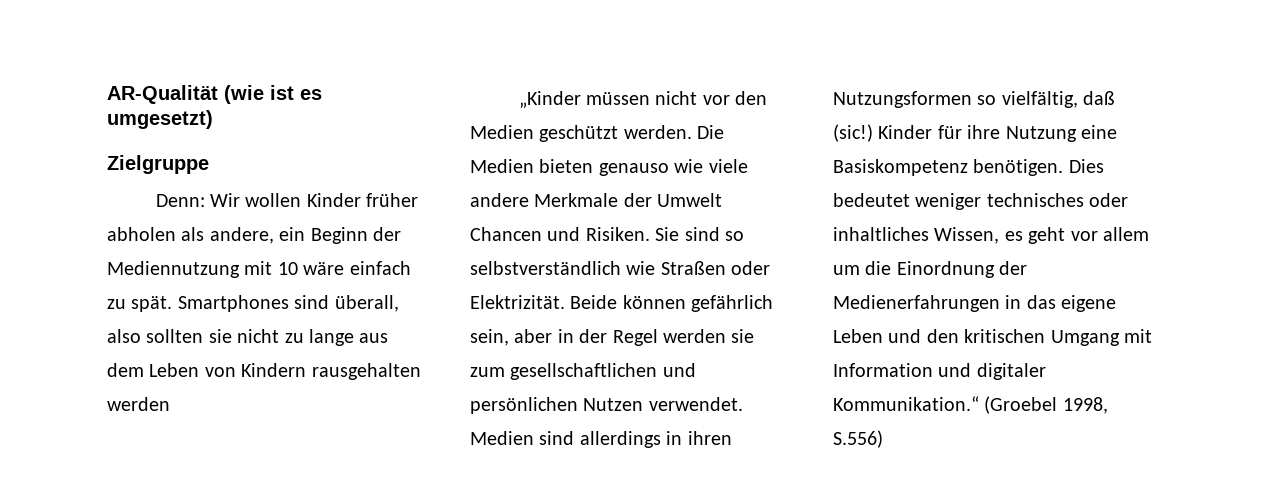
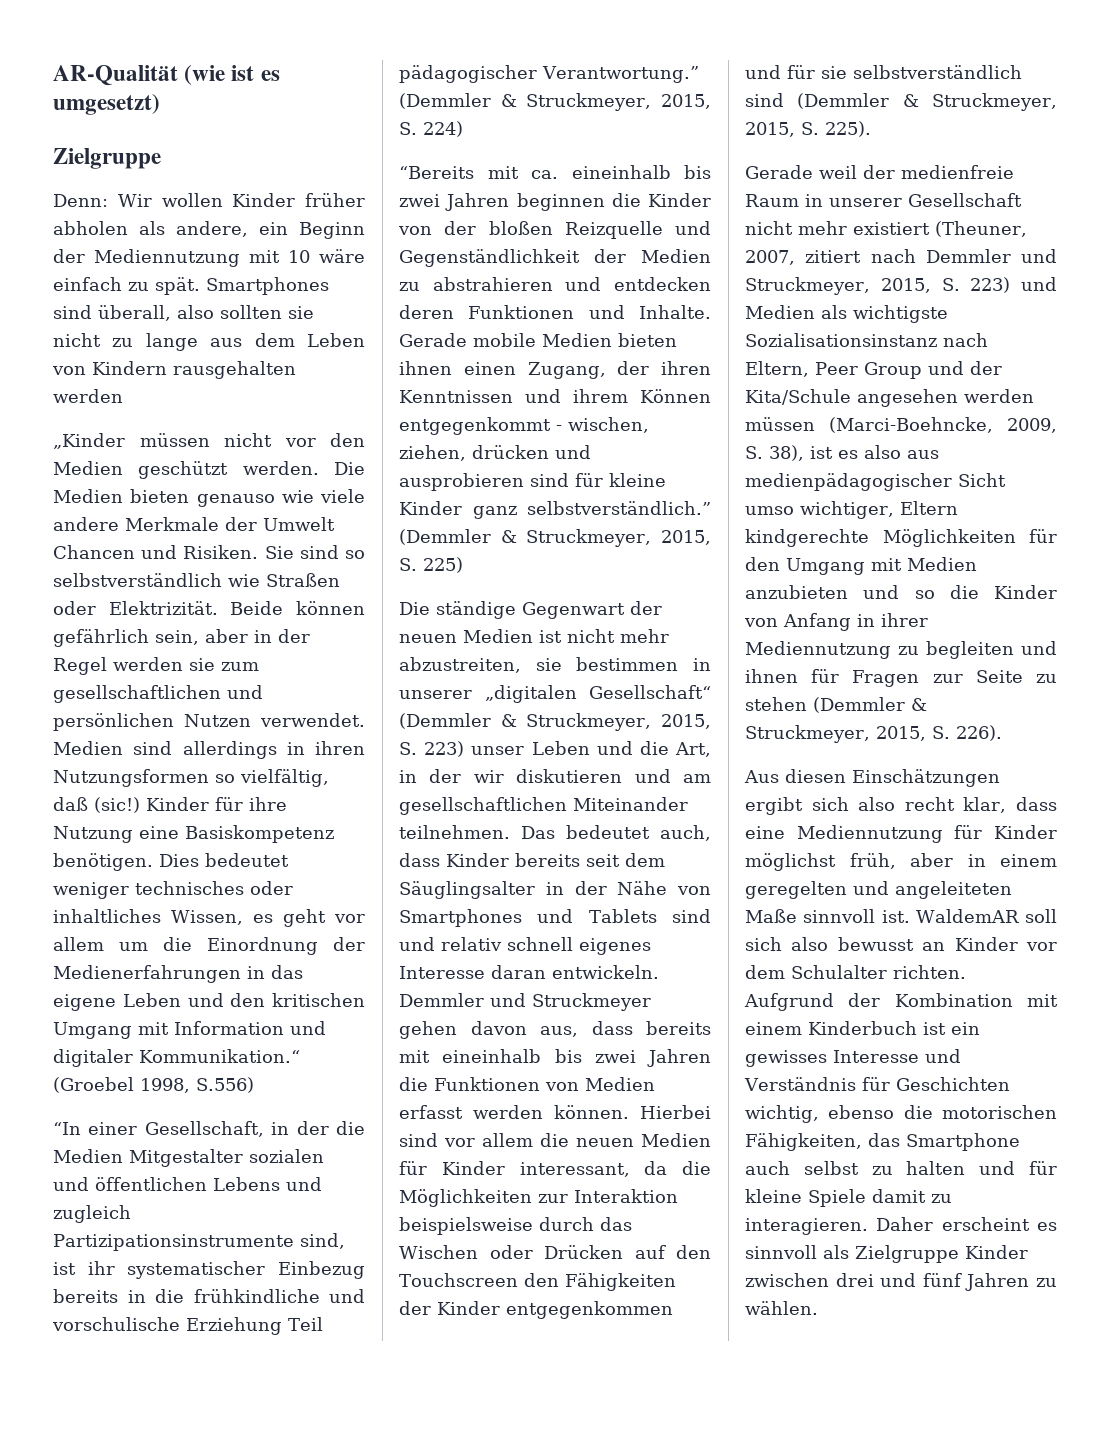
(883, 439) none -> [53,1121,365,1137] [53,1149,324,1167] [53,1177,322,1191] [53,1205,131,1223] [53,1233,345,1251] [53,1261,365,1279] [53,1289,365,1303] [52,1317,323,1335] [399,65,699,83] [399,93,711,111] [399,121,463,137] [399,165,711,179] [399,193,711,211] [398,221,711,239] [399,249,711,267] [399,277,711,291] [399,305,711,319] [399,333,677,347] [399,361,711,379] [399,389,711,403] [399,417,649,435] [399,445,591,461] [399,473,666,491] [399,501,711,519] [399,529,711,547] [399,557,463,573] [399,601,662,619] [399,629,669,643] [399,657,711,673] [399,685,711,703] [399,713,711,731] [399,741,711,757] [399,769,711,783] [399,797,688,815] [399,825,711,841] [399,853,665,867] [399,881,711,899] [399,909,711,927] [399,937,651,955] [399,965,659,979] [399,993,651,1011] [399,1021,711,1039] [399,1049,711,1067] [399,1077,655,1091] [399,1105,711,1119] [399,1133,711,1147] [399,1161,711,1177] [399,1189,678,1207] [399,1217,632,1235] [399,1245,711,1259] [399,1273,676,1291] [399,1301,673,1319] [745,65,1022,79] [745,93,1058,111] [745,121,871,137] [745,165,1014,179] [745,193,1022,207] [745,221,1027,237] [745,249,1057,265] [745,277,1057,295] [745,305,948,323] [745,333,988,347] [745,361,1002,379] [745,389,1034,407] [745,417,1057,433] [745,445,939,461] [745,473,1006,491] [745,501,958,519] [745,529,1057,547] [745,557,977,575] [745,585,1057,599] [744,613,928,631] [745,641,1057,659] [745,669,1057,687] [745,697,927,713] [745,725,1002,743] [744,769,1000,787] [745,797,1057,815] [745,825,1057,843] [745,853,1057,871] [745,881,1012,899] [745,909,1057,923] [745,937,1057,951] [745,965,966,979] [744,993,1058,1011] [745,1021,980,1035] [745,1049,961,1067] [744,1077,1010,1091] [745,1105,1057,1123] [745,1133,1020,1151] [745,1161,1057,1175] [745,1189,952,1207] [745,1217,1057,1235] [745,1245,1028,1263] [745,1273,1057,1291] [745,1301,818,1315] // “In einer Gesellschaft, in der die Medien Mitgestalter sozialen und öffentlichen Lebens und zugleich Partizipationsinstrumente sind, ist ihr systematischer Einbezug bereits in die frühkindliche und vorschulische Erziehung Teil pädagogischer Verantwortung.” (Demmler & Struckmeyer, 2015, S. 224) // “Bereits mit ca. eineinhalb bis zwei Jahren beginnen die Kinder von der bloßen Reizquelle und Gegenständlichkeit der Medien zu abstrahieren und entdecken deren Funktionen und Inhalte. Gerade mobile Medien bieten ihnen einen Zugang, der ihren Kenntnissen und ihrem Können entgegenkommt - wischen, ziehen, drücken und ausprobieren sind für kleine Kinder ganz selbstverständlich.” (Demmler & Struckmeyer, 2015, S. 225) // Die ständige Gegenwart der neuen Medien ist nicht mehr abzustreiten, sie bestimmen in unserer „digitalen Gesellschaft“ (Demmler & Struckmeyer, 2015, S. 223) unser Leben und die Art, in der wir diskutieren und am gesellschaftlichen Miteinander teilnehmen. Das bedeutet auch, dass Kinder bereits seit dem Säuglingsalter in der Nähe von Smartphones und Tablets sind und relativ schnell eigenes Interesse daran entwickeln. Demmler und Struckmeyer gehen davon aus, dass bereits mit eineinhalb bis zwei Jahren die Funktionen von Medien erfasst werden können. Hierbei sind vor allem die neuen Medien für Kinder interessant, da die Möglichkeiten zur Interaktion beispielsweise durch das Wischen oder Drücken auf den Touchscreen den Fähigkeiten der Kinder entgegenkommen und für sie selbstverständlich sind (Demmler & Struckmeyer, 2015, S. 225). // Gerade weil der medienfreie Raum in unserer Gesellschaft nicht mehr existiert (Theuner, 2007, zitiert nach Demmler und Struckmeyer, 2015, S. 223) und Medien als wichtigste Sozialisationsinstanz nach Eltern, Peer Group und der Kita/Schule angesehen werden müssen (Marci-Boehncke, 2009, S. 38), ist es also aus medienpädagogischer Sicht umso wichtiger, Eltern kindgerechte Möglichkeiten für den Umgang mit Medien anzubieten und so die Kinder von Anfang in ihrer Mediennutzung zu begleiten und ihnen für Fragen zur Seite zu stehen (Demmler & Struckmeyer, 2015, S. 226). // Aus diesen Einschätzungen ergibt sich also recht klar, dass eine Mediennutzung für Kinder möglichst früh, aber in einem geregelten und angeleiteten Maße sinnvoll ist. WaldemAR soll sich also bewusst an Kinder vor dem Schulalter richten. Aufgrund der Kombination mit einem Kinderbuch ist ein gewisses Interesse und Verständnis für Geschichten wichtig, ebenso die motorischen Fähigkeiten, das Smartphone auch selbst zu halten und für kleine Spiele damit zu interagieren. Daher erscheint es sinnvoll als Zielgruppe Kinder zwischen drei und fünf Jahren zu wählen.

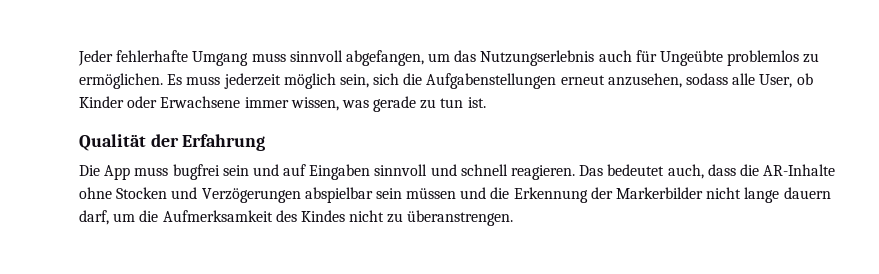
[53,65,280,86] [53,94,160,115] [53,148,161,169] [53,193,365,207] [53,221,365,239] [53,249,365,267] [53,277,329,295] [53,305,314,321] [53,333,365,351] [52,361,296,379] [53,389,123,403] [53,433,365,449] [53,461,365,479] [53,489,365,507] [53,517,335,531] [53,545,365,559] [53,573,340,587] [53,601,365,615] [53,629,310,647] [53,657,259,675] [53,685,263,703] [53,713,365,731] [53,741,365,759] [53,769,329,787] [53,797,287,813] [53,825,334,843] [53,853,289,871] [53,881,293,899] [53,909,365,927] [53,937,365,955] [53,965,303,983] [53,993,365,1011] [53,1021,326,1039] [53,1049,300,1067] [53,1077,254,1093] [53,1121,365,1137] [53,1149,324,1167] [53,1177,322,1191] [53,1205,131,1223] [53,1233,345,1251] [53,1261,365,1279] [53,1289,365,1303] [52,1317,323,1335] [399,65,699,83] [399,93,711,111] [399,121,463,137] [399,165,711,179] [399,193,711,211] [398,221,711,239] [399,249,711,267] [399,277,711,291] [399,305,711,319] [399,333,677,347] [399,361,711,379] [399,389,711,403] [399,417,649,435] [399,445,591,461] [399,473,666,491] [399,501,711,519] [399,529,711,547] [399,557,463,573] [399,601,662,619] [399,629,669,643] [399,657,711,673] [399,685,711,703] [399,713,711,731] [399,741,711,757] [399,769,711,783] [399,797,688,815] [399,825,711,841] [399,853,665,867] [399,881,711,899] [399,909,711,927] [399,937,651,955] [399,965,659,979] [399,993,651,1011] [399,1021,711,1039] [399,1049,711,1067] [399,1077,655,1091] [399,1105,711,1119] [399,1133,711,1147] [399,1161,711,1177] [399,1189,678,1207] [399,1217,632,1235] [399,1245,711,1259] [399,1273,676,1291] [399,1301,673,1319] [745,65,1022,79] [745,93,1058,111] [745,121,871,137] [745,165,1014,179] [745,193,1022,207] [745,221,1027,237] [745,249,1057,265] [745,277,1057,295] [745,305,948,323] [745,333,988,347] [745,361,1002,379] [745,389,1034,407] [745,417,1057,433] [745,445,939,461] [745,473,1006,491] [745,501,958,519] [745,529,1057,547] [745,557,977,575] [745,585,1057,599] [744,613,928,631] [745,641,1057,659] [745,669,1057,687] [745,697,927,713] [745,725,1002,743] [744,769,1000,787] [745,797,1057,815] [745,825,1057,843] [745,853,1057,871] [745,881,1012,899] [745,909,1057,923] [745,937,1057,951] [745,965,966,979] [744,993,1058,1011] [745,1021,980,1035] [745,1049,961,1067] [744,1077,1010,1091] [745,1105,1057,1123] [745,1133,1020,1151] [745,1161,1057,1175] [745,1189,952,1207] [745,1217,1057,1235] [745,1245,1028,1263] [745,1273,1057,1291] [745,1301,818,1315] AR-Qualität (wie ist es umgesetzt) // Zielgruppe // Denn: Wir wollen Kinder früher abholen als andere, ein Beginn der Mediennutzung mit 10 wäre einfach zu spät. Smartphones sind überall, also sollten sie nicht zu lange aus dem Leben von Kindern rausgehalten werden // „Kinder müssen nicht vor den Medien geschützt werden. Die Medien bieten genauso wie viele andere Merkmale der Umwelt Chancen und Risiken. Sie sind so selbstverständlich wie Straßen oder Elektrizität. Beide können gefährlich sein, aber in der Regel werden sie zum gesellschaftlichen und persönlichen Nutzen verwendet. Medien sind allerdings in ihren Nutzungsformen so vielfältig, daß (sic!) Kinder für ihre Nutzung eine Basiskompetenz benötigen. Dies bedeutet weniger technisches oder inhaltliches Wissen, es geht vor allem um die Einordnung der Medienerfahrungen in das eigene Leben und den kritischen Umgang mit Information und digitaler Kommunikation.“ (Groebel 1998, S.556) // “In einer Gesellschaft, in der die Medien Mitgestalter sozialen und öffentlichen Lebens und zugleich Partizipationsinstrumente sind, ist ihr systematischer Einbezug bereits in die frühkindliche und vorschulische Erziehung Teil pädagogischer Verantwortung.” (Demmler & Struckmeyer, 2015, S. 224) // “Bereits mit ca. eineinhalb bis zwei Jahren beginnen die Kinder von der bloßen Reizquelle und Gegenständlichkeit der Medien zu abstrahieren und entdecken deren Funktionen und Inhalte. Gerade mobile Medien bieten ihnen einen Zugang, der ihren Kenntnissen und ihrem Können entgegenkommt - wischen, ziehen, drücken und ausprobieren sind für kleine Kinder ganz selbstverständlich.” (Demmler & Struckmeyer, 2015, S. 225) // Die ständige Gegenwart der neuen Medien ist nicht mehr abzustreiten, sie bestimmen in unserer „digitalen Gesellschaft“ (Demmler & Struckmeyer, 2015, S. 223) unser Leben und die Art, in der wir diskutieren und am gesellschaftlichen Miteinander teilnehmen. Das bedeutet auch, dass Kinder bereits seit dem Säuglingsalter in der Nähe von Smartphones und Tablets sind und relativ schnell eigenes Interesse daran entwickeln. Demmler und Struckmeyer gehen davon aus, dass bereits mit eineinhalb bis zwei Jahren die Funktionen von Medien erfasst werden können. Hierbei sind vor allem die neuen Medien für Kinder interessant, da die Möglichkeiten zur Interaktion beispielsweise durch das Wischen oder Drücken auf den Touchscreen den Fähigkeiten der Kinder entgegenkommen und für sie selbstverständlich sind (Demmler & Struckmeyer, 2015, S. 225). // Gerade weil der medienfreie Raum in unserer Gesellschaft nicht mehr existiert (Theuner, 2007, zitiert nach Demmler und Struckmeyer, 2015, S. 223) und Medien als wichtigste Sozialisationsinstanz nach Eltern, Peer Group und der Kita/Schule angesehen werden müssen (Marci-Boehncke, 2009, S. 38), ist es also aus medienpädagogischer Sicht umso wichtiger, Eltern kindgerechte Möglichkeiten für den Umgang mit Medien anzubieten und so die Kinder von Anfang in ihrer Mediennutzung zu begleiten und ihnen für Fragen zur Seite zu stehen (Demmler & Struckmeyer, 2015, S. 226). // Aus diesen Einschätzungen ergibt sich also recht klar, dass eine Mediennutzung für Kinder möglichst früh, aber in einem geregelten und angeleiteten Maße sinnvoll ist. WaldemAR soll sich also bewusst an Kinder vor dem Schulalter richten. Aufgrund der Kombination mit einem Kinderbuch ist ein gewisses Interesse und Verständnis für Geschichten wichtig, ebenso die motorischen Fähigkeiten, das Smartphone auch selbst zu halten und für kleine Spiele damit zu interagieren. Daher erscheint es sinnvoll als Zielgruppe Kinder zwischen drei und fünf Jahren zu wählen. -> [78,50,820,66] [79,73,813,89] [79,96,486,112] [79,134,266,151] [79,164,836,180] [79,187,831,203] [79,210,514,226] Jeder fehlerhafte Umgang muss sinnvoll abgefangen, um das Nutzungserlebnis auch für Ungeübte problemlos zu ermöglichen. Es muss jederzeit möglich sein, sich die Aufgabenstellungen erneut anzusehen, sodass alle User, ob Kinder oder Erwachsene immer wissen, was gerade zu tun ist. // Qualität der Erfahrung // Die App muss bugfrei sein und auf Eingaben sinnvoll und schnell reagieren. Das bedeutet auch, dass die AR-Inhalte ohne Stocken und Verzögerungen abspielbar sein müssen und die Erkennung der Markerbilder nicht lange dauern darf, um die Aufmerksamkeit des Kindes nicht zu überanstrengen.

